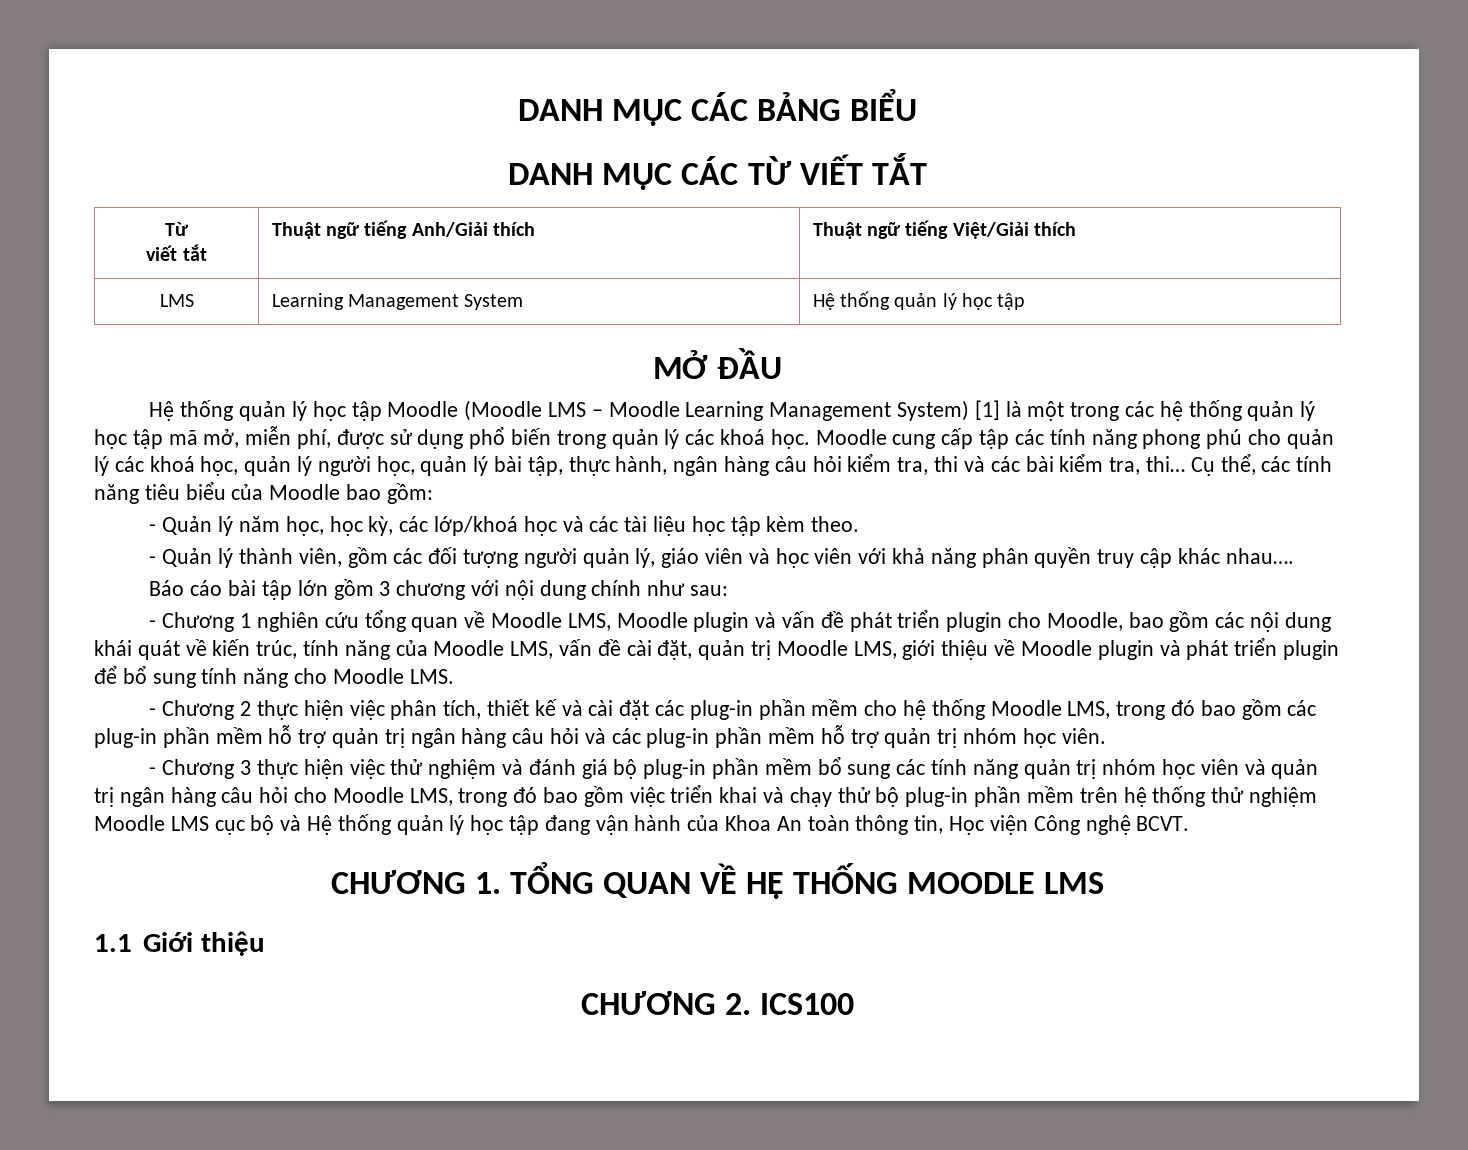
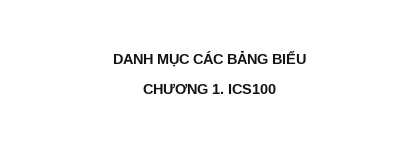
[508,153,927,190] [165,222,189,236] [146,244,207,261] [271,220,535,239] [812,220,1076,239] [159,294,194,307] [271,293,524,310] [812,291,1026,310] [653,348,782,379] [149,400,1316,421] [94,426,1334,449] [94,454,1333,476] [94,482,433,504] [149,516,860,536] [149,547,1294,568] [149,579,728,600] [149,610,1331,632] [94,638,1339,660] [94,666,454,688] [149,699,1317,720] [94,725,1106,748] [149,757,1319,779] [94,785,1317,807] [94,814,1190,835] [330,862,1105,899] [94,931,265,956] [580,991,751,1015] // DANH MỤC CÁC TỪ VIẾT TẮT // Từ // viết tắt | Thuật ngữ tiếng Anh/Giải thích | Thuật ngữ tiếng Việt/Giải thích // LMS | Learning Management System | Hệ thống quản lý học tập // MỞ ĐẦU // Hệ thống quản lý học tập Moodle (Moodle LMS – Moodle Learning Management System) [1] là một trong các hệ thống quản lý học tập mã mở, miễn phí, được sử dụng phổ biến trong quản lý các khoá học. Moodle cung cấp tập các tính năng phong phú cho quản lý các khoá học, quản lý người học, quản lý bài tập, thực hành, ngân hàng câu hỏi kiểm tra, thi và các bài kiểm tra, thi… Cụ thể, các tính năng tiêu biểu của Moodle bao gồm: // - Quản lý năm học, học kỳ, các lớp/khoá học và các tài liệu học tập kèm theo. // - Quản lý thành viên, gồm các đối tượng người quản lý, giáo viên và học viên với khả năng phân quyền truy cập khác nhau…. // Báo cáo bài tập lớn gồm 3 chương với nội dung chính như sau: // - Chương 1 nghiên cứu tổng quan về Moodle LMS, Moodle plugin và vấn đề phát triển plugin cho Moodle, bao gồm các nội dung khái quát về kiến trúc, tính năng của Moodle LMS, vấn đề cài đặt, quản trị Moodle LMS, giới thiệu về Moodle plugin và phát triển plugin để bổ sung tính năng cho Moodle LMS. // - Chương 2 thực hiện việc phân tích, thiết kế và cài đặt các plug-in phần mềm cho hệ thống Moodle LMS, trong đó bao gồm các plug-in phần mềm hỗ trợ quản trị ngân hàng câu hỏi và các plug-in phần mềm hỗ trợ quản trị nhóm học viên. // - Chương 3 thực hiện việc thử nghiệm và đánh giá bộ plug-in phần mềm bổ sung các tính năng quản trị nhóm học viên và quản trị ngân hàng câu hỏi cho Moodle LMS, trong đó bao gồm việc triển khai và chạy thử bộ plug-in phần mềm trên hệ thống thử nghiệm Moodle LMS cục bộ và Hệ thống quản lý học tập đang vận hành của Khoa An toàn thông tin, Học viện Công nghệ BCVT. // CHƯƠNG 1. TỔNG QUAN VỀ HỆ THỐNG MOODLE LMS // 1.1 Giới thiệu // CHƯƠNG 2. -> [142,84,224,94] // CHƯƠNG 1.

